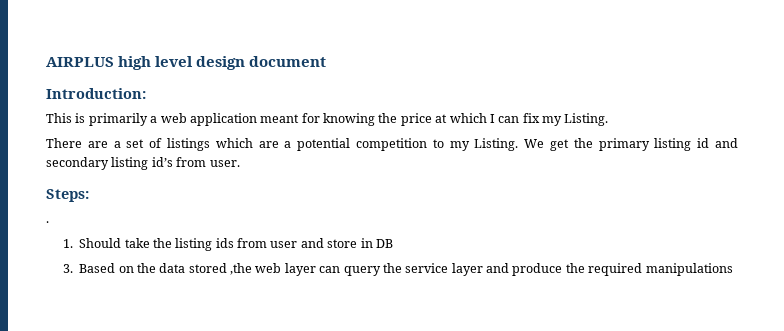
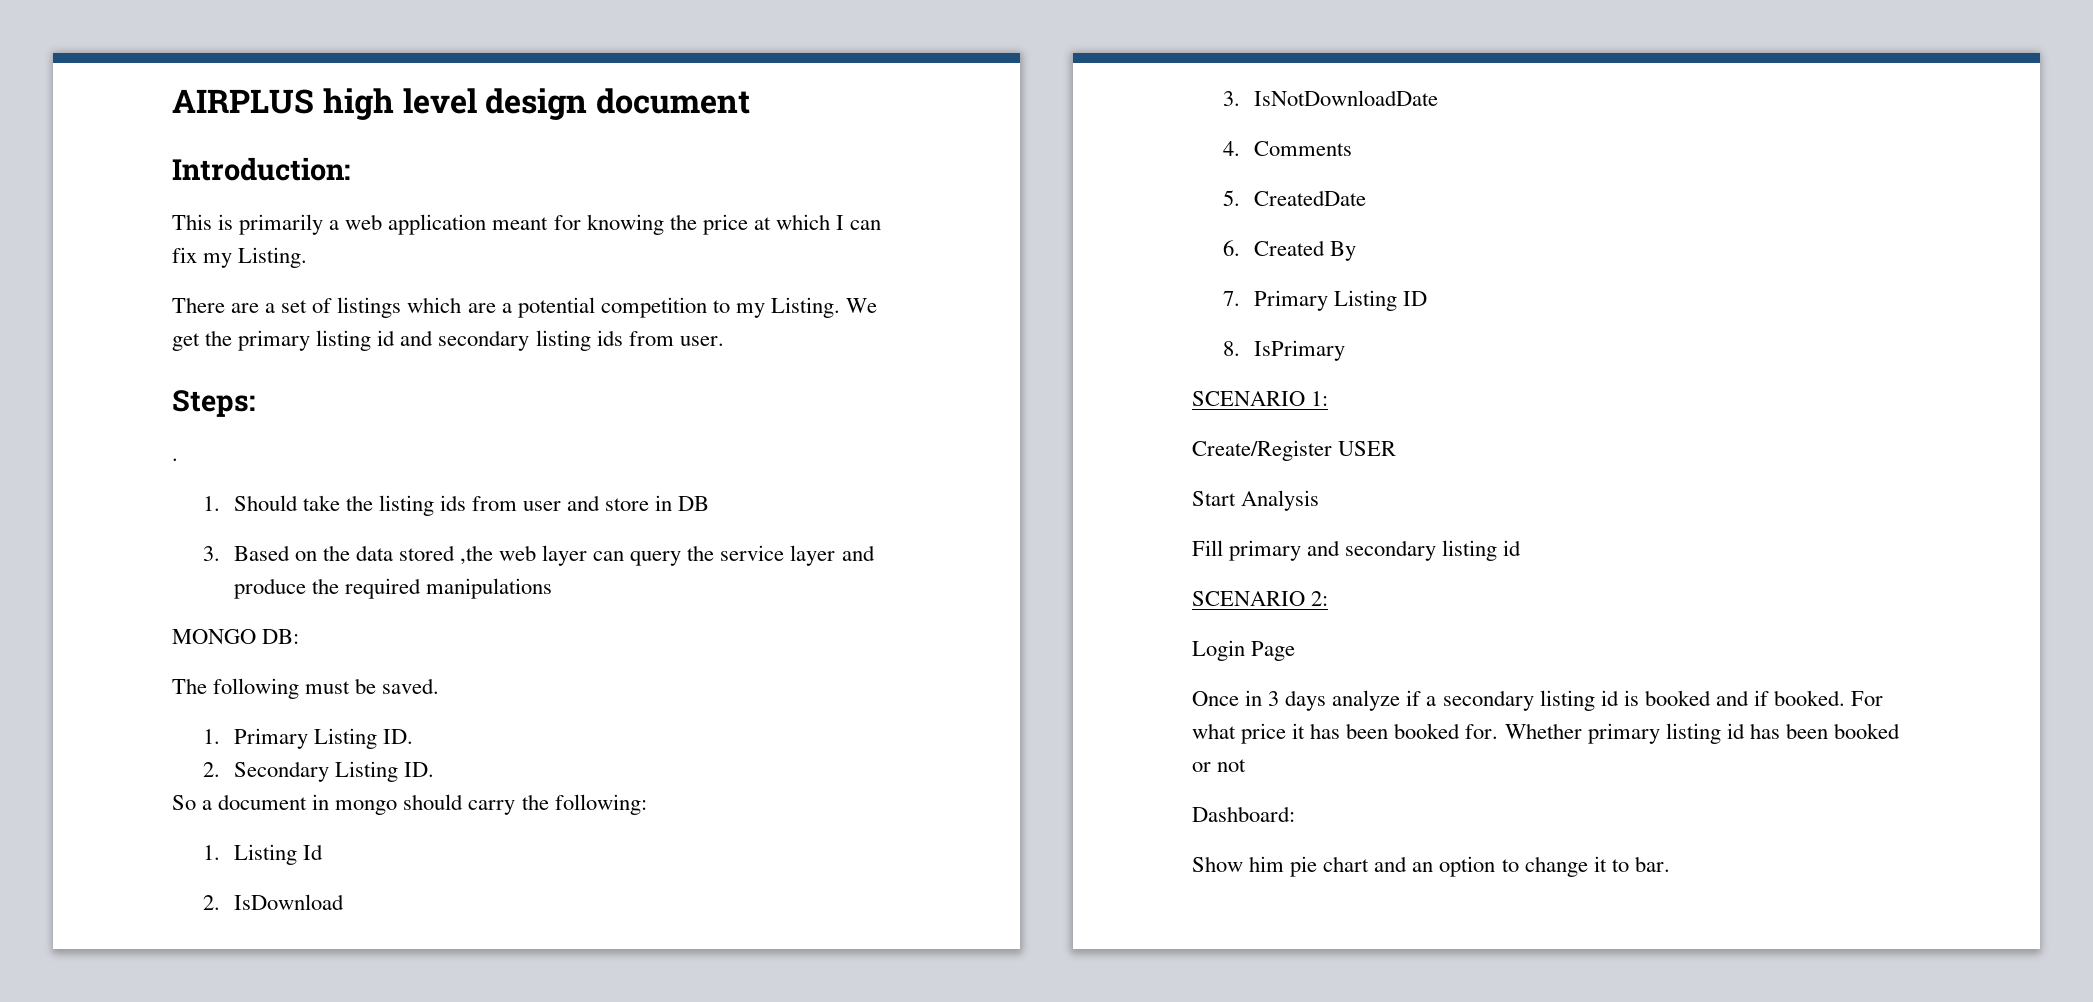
[151,157,173,167] id’s -> [596,330,623,346] ids
(733, 269) none -> [172,629,300,644] [172,678,440,699] [202,728,413,749] [202,761,434,782] [172,794,647,815] [202,844,323,865] [202,894,344,910] [1222,90,1438,106] [1222,141,1352,156] [1222,190,1366,206] [1222,240,1356,261] [1222,290,1427,311] [1222,340,1345,361] [1192,391,1329,406] [1192,440,1397,461] [1192,490,1320,511] [1192,540,1522,561] [1192,591,1329,606] [1192,640,1296,661] [1192,690,1884,711] [1192,723,1900,744] [1192,759,1247,772] [1192,806,1295,822] [1192,856,1670,877] // MONGO DB: // The following must be saved. // 1. Primary Listing ID. // 2. Secondary Listing ID. // So a document in mongo should carry the following: // 1. Listing Id // 2. IsDownload // 3. IsNotDownloadDate // 4. Comments // 5. CreatedDate // 6. Created By // 7. Primary Listing ID // 8. IsPrimary // SCENARIO 1: // Create/Register USER // Start Analysis // Fill primary and secondary listing id // SCENARIO 2: // Login Page // Once in 3 days analyze if a secondary listing id is booked and if booked. For what price it has been booked for. Whether primary listing id has been booked or not // Dashboard: // Show him pie chart and an option to change it to bar.

